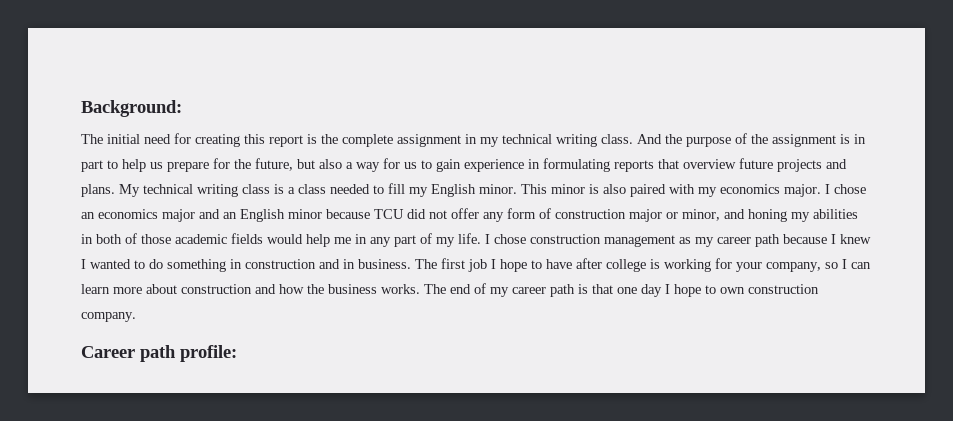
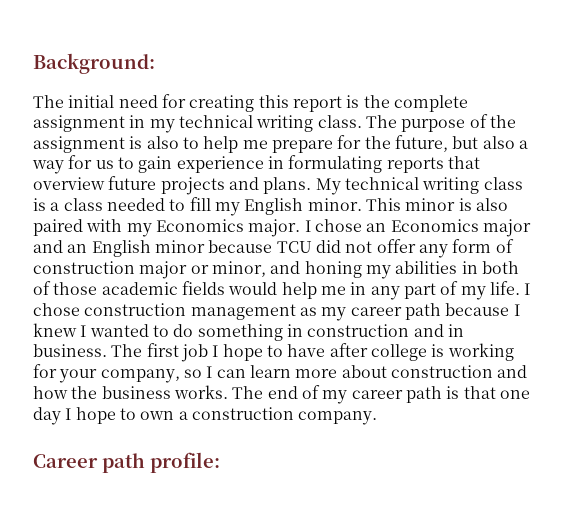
[637,134,682,144] And the -> [365,115,397,128] The
[854,134,866,144] [81,160,103,172] in part -> [146,136,179,149] also
[150,162,163,169] us -> [242,140,268,149] me
[720,184,780,194] economics -> [155,219,244,232] Economics
[98,209,158,219] economics -> [390,219,479,232] Economics
(745, 290) none -> [178,411,188,420] a

